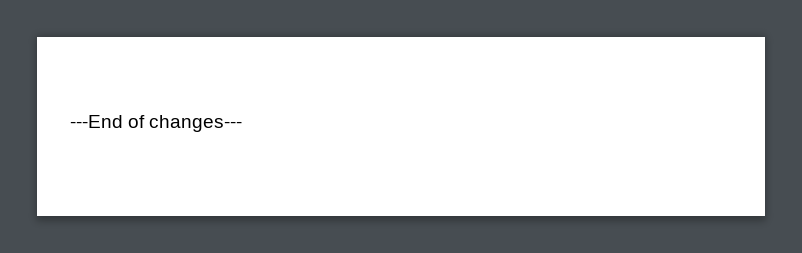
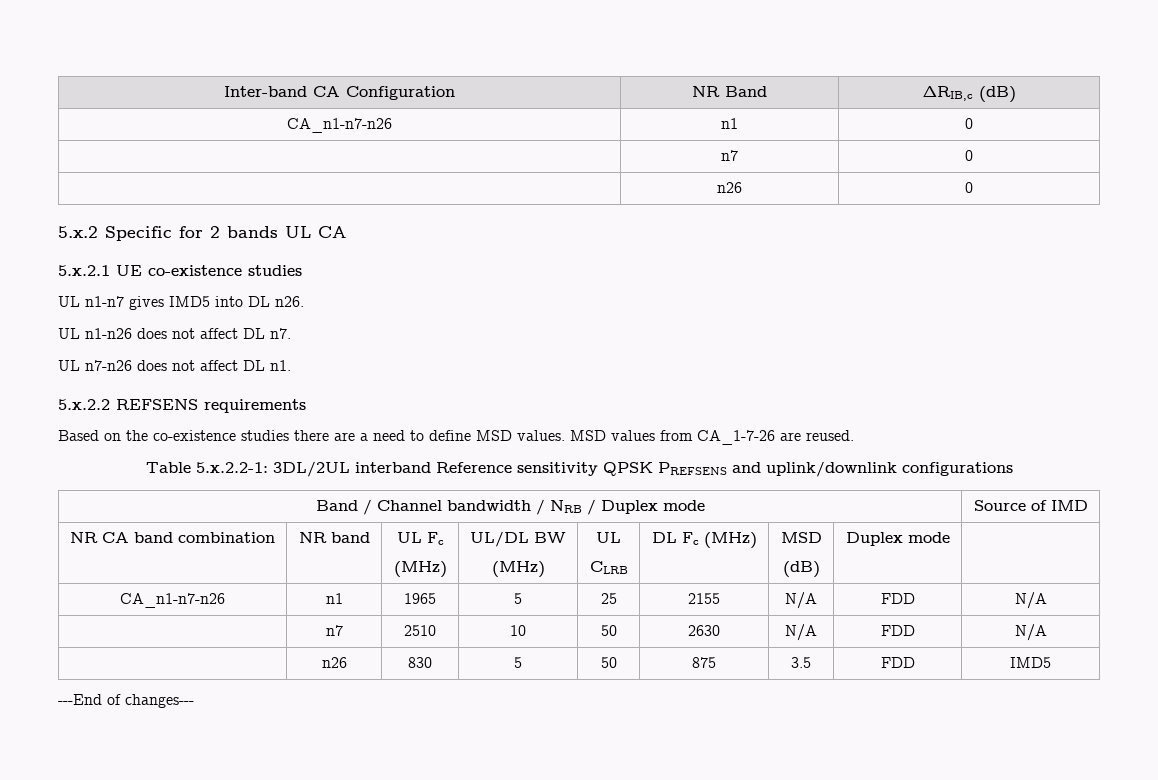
(70, 121) none -> [224,86,455,100] [692,86,767,97] [922,86,1016,103] [287,118,392,133] [721,118,738,129] [965,118,973,129] [721,150,738,161] [965,150,973,161] [717,182,742,193] [965,182,973,193] [58,226,346,241] [58,265,302,276] [58,296,304,310] [58,328,291,339] [58,360,291,371] [58,399,306,413] [58,430,854,445] [145,461,1013,477] [315,499,705,515] [973,500,1088,511] [70,532,275,543] [298,532,370,543] [396,532,444,545] [393,561,447,578] [470,531,566,547] [491,561,545,578] [596,532,621,543] [589,561,628,574] [651,532,757,549] [780,532,822,543] [782,561,820,578] [845,532,950,546] [120,593,225,608] [325,593,343,604] [404,593,436,604] [514,593,522,604] [600,593,617,604] [688,593,720,604] [785,592,817,609] [880,593,915,604] [1014,592,1047,609] [325,625,343,636] [404,625,436,636] [510,625,526,636] [600,625,617,636] [688,625,720,636] [785,624,817,641] [880,625,915,636] [1014,624,1047,641] [321,657,347,668] [408,657,432,668] [514,657,522,668] [600,657,617,668] [692,657,716,668] [791,657,811,668] [880,657,915,668] [1010,657,1051,668] Inter-band CA Configuration | NR Band | ΔRIB,c (dB) // CA_n1-n7-n26 | n1 | 0 // | n7 | 0 // | n26 | 0 // 5.x.2 Specific for 2 bands UL CA // 5.x.2.1 UE co-existence studies // UL n1-n7 gives IMD5 into DL n26. // UL n1-n26 does not affect DL n7. // UL n7-n26 does not affect DL n1. // 5.x.2.2 REFSENS requirements // Based on the co-existence studies there are a need to define MSD values. MSD values from CA_1-7-26 are reused. // Table 5.x.2.2-1: 3DL/2UL interband Reference sensitivity QPSK PREFSENS and uplink/downlink configurations // Band / Channel bandwidth / NRB / Duplex mode | Source of IMD // NR CA band combination | NR band | UL Fc // (MHz) | UL/DL BW // (MHz) | UL // CLRB | DL Fc (MHz) | MSD // (dB) | Duplex mode | // CA_n1-n7-n26 | n1 | 1965 | 5 | 25 | 2155 | N/A | FDD | N/A // | n7 | 2510 | 10 | 50 | 2630 | N/A | FDD | N/A // | n26 | 830 | 5 | 50 | 875 | 3.5 | FDD | IMD5 //

